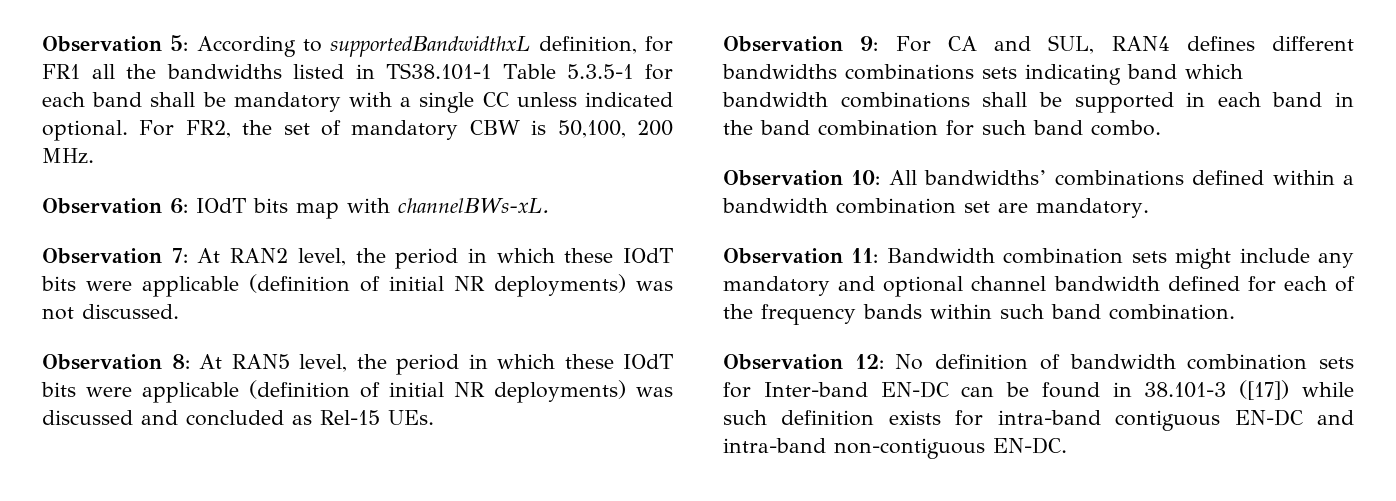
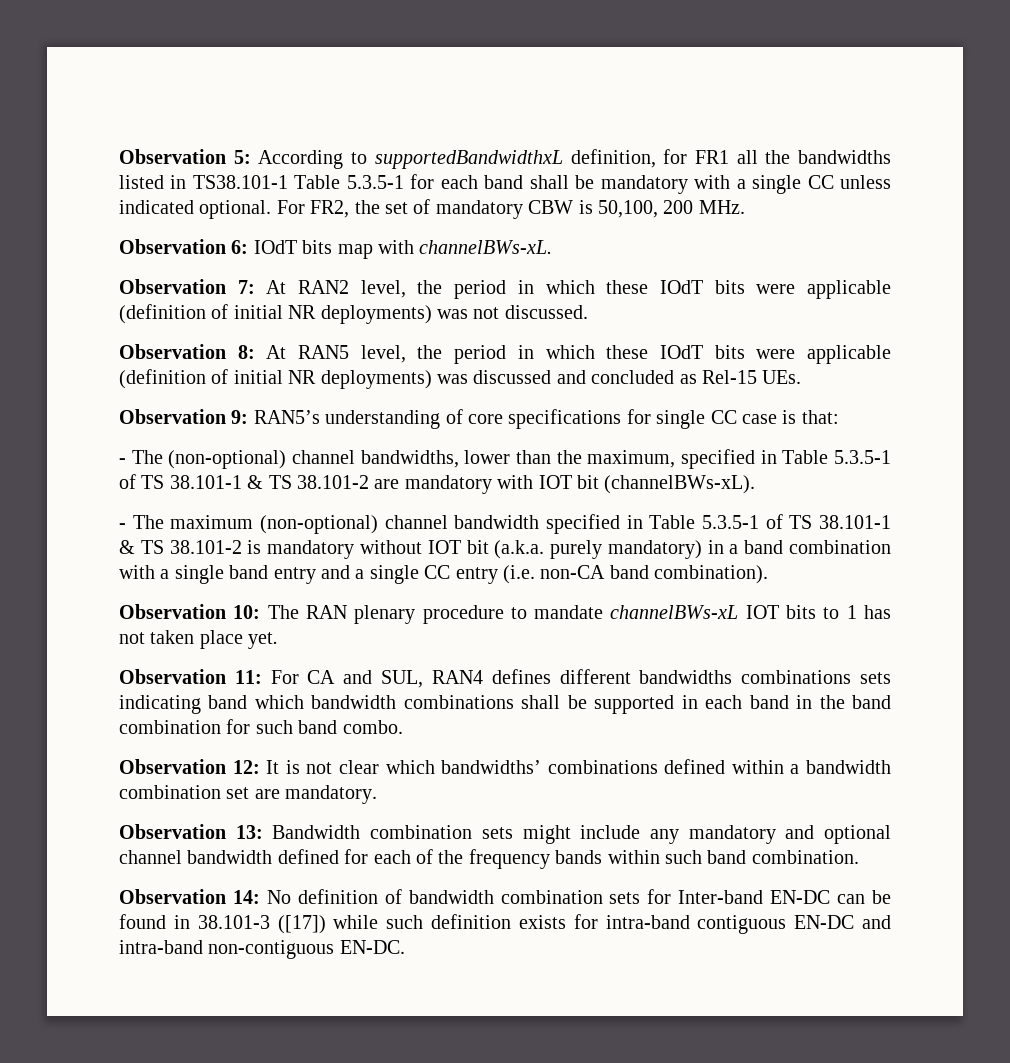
(879, 43) none -> [253,409,839,429] [119,449,891,469] [119,474,756,494] [119,514,891,534] [119,540,892,559] [119,565,769,584] [119,604,891,624] [119,630,279,649] [119,669,262,684] RAN5’s understanding of core specifications for single CC case is that: // - The (non-optional) channel bandwidths, lower than the maximum, specified in Table 5.3.5-1 of TS 38.101-1 & TS 38.101-2 are mandatory with IOT bit (channelBWs-xL). // - The maximum (non-optional) channel bandwidth specified in Table 5.3.5-1 of TS 38.101-1 & TS 38.101-2 is mandatory without IOT bit (a.k.a. purely mandatory) in a band combination with a single band entry and a single CC entry (i.e. non-CA band combination). // Observation 10: The RAN plenary procedure to mandate channelBWs-xL IOT bits to 1 has not taken place yet. // Observation 11:
[851,170,917,185] 10: All -> [232,760,435,774] 12: It is not clear which
[851,248,879,263] 11: -> [235,825,263,839] 13:
[854,354,884,369] 12: -> [232,890,260,904] 14:

